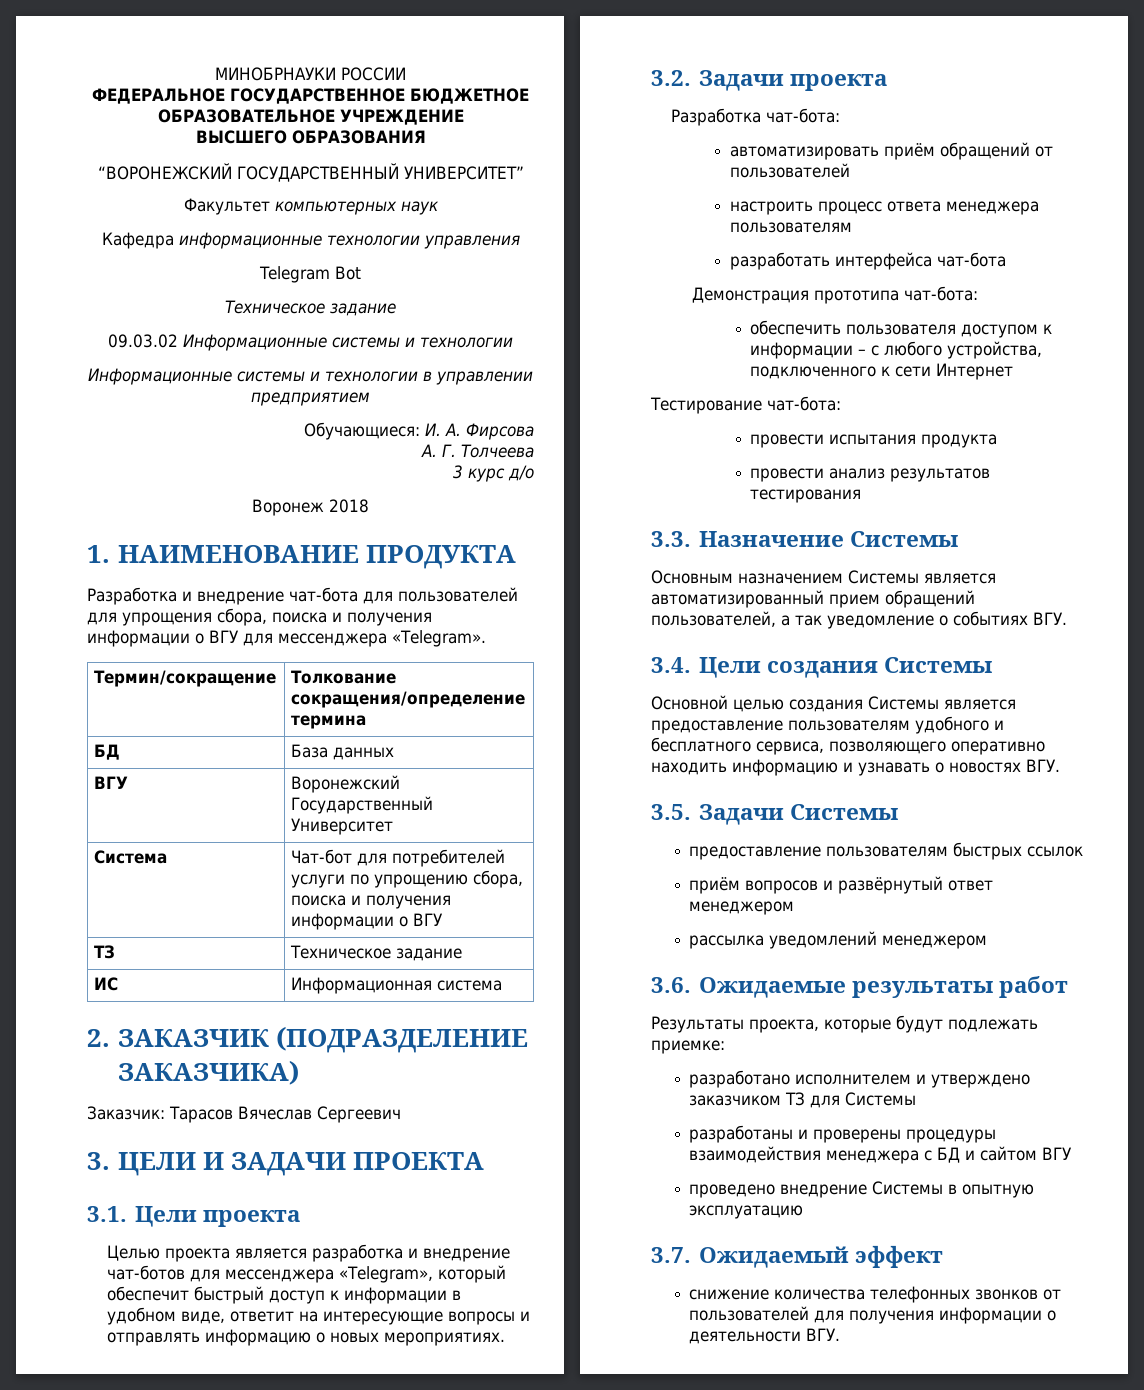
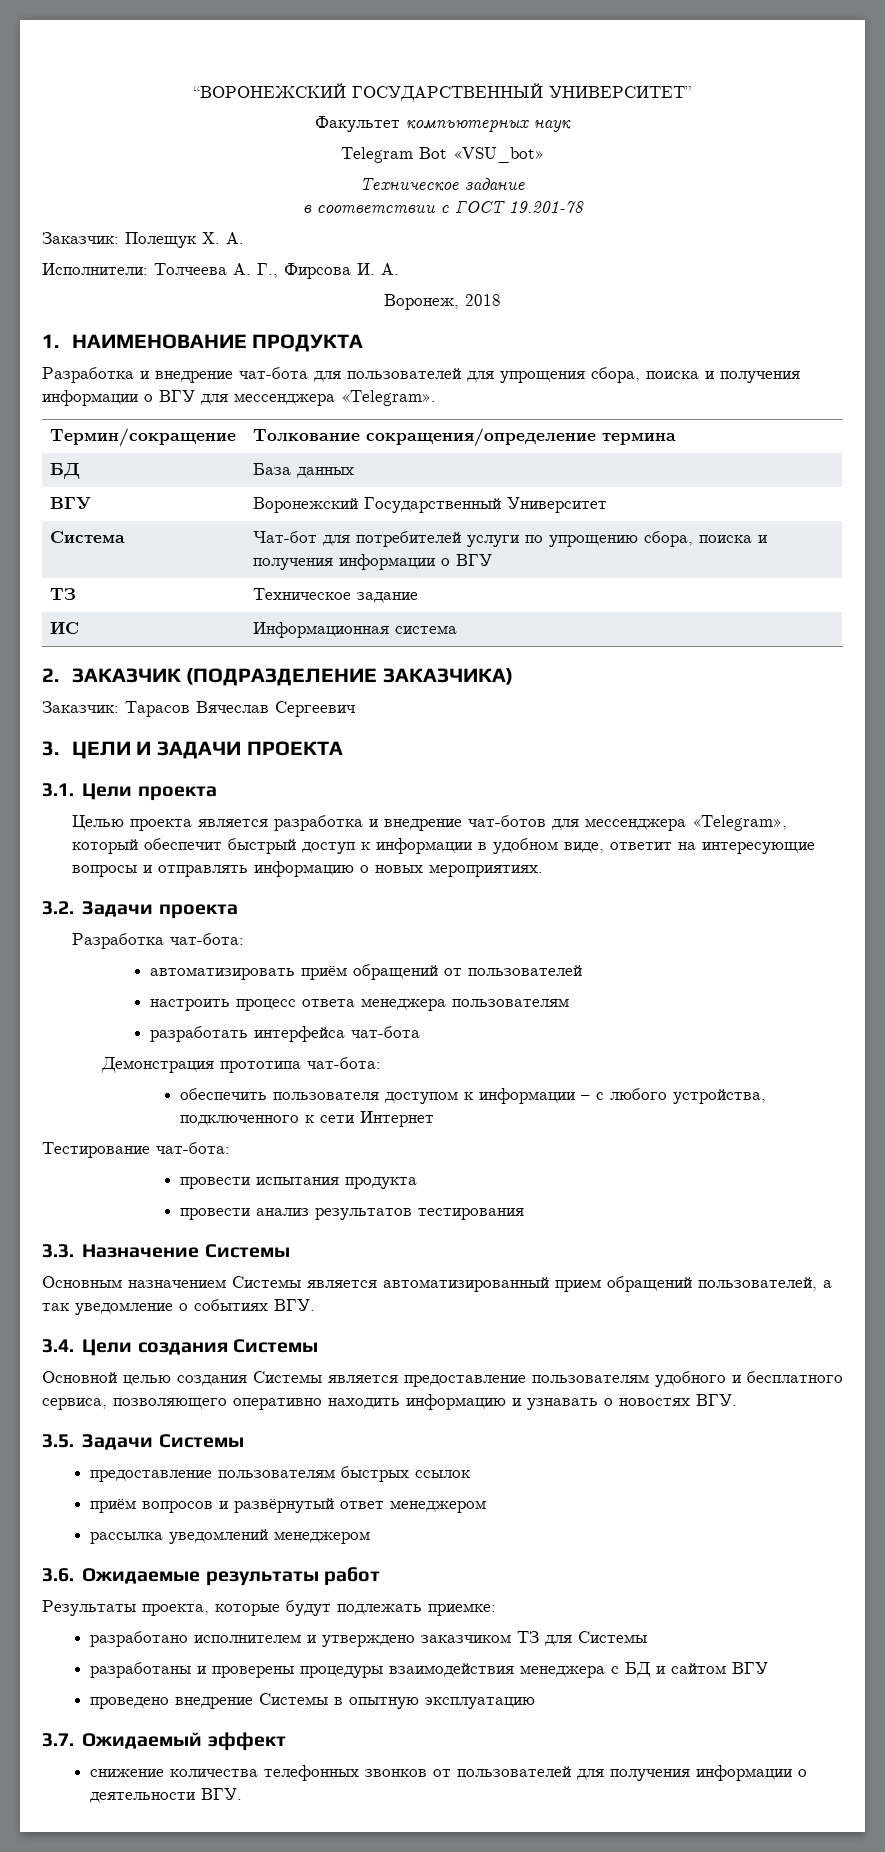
[215,67,406,81] [92,88,529,104] [157,109,464,125] [195,130,426,144] МИНОБРНАУКИ РОССИИ // ФЕДЕРАЛЬНОЕ ГОСУДАРСТВЕННОЕ БЮДЖЕТНОЕ ОБРАЗОВАТЕЛЬНОЕ УЧРЕЖДЕНИЕ // ВЫСШЕГО ОБРАЗОВАНИЯ // -> (193, 90) none
[101,232,520,249] // Кафедра информационные технологии управления -> (571, 126) none
[225,300,396,316] [108,334,513,351] [88,368,533,385] [251,392,370,406] [304,422,534,440] [421,444,534,458] [453,465,534,482] [252,499,324,516] // Техническое задание // 09.03.02 Информационные системы и технологии // Информационные системы и технологии в управлении предприятием // Обучающиеся: И. А. Фирсова // А. Г. Толчеева // 3 курс д/о // Воронеж -> [453,147,544,163] [360,178,525,191] [302,201,584,213] [42,232,244,248] [42,263,399,279] [384,294,459,310] «VSU_bot» // Техническое задание // в соответствии с ГОСТ 19.201-78 // Заказчик: Полещук Х. А. // Исполнители: Толчеева А. Г., Фирсова И. А. // Воронеж,

